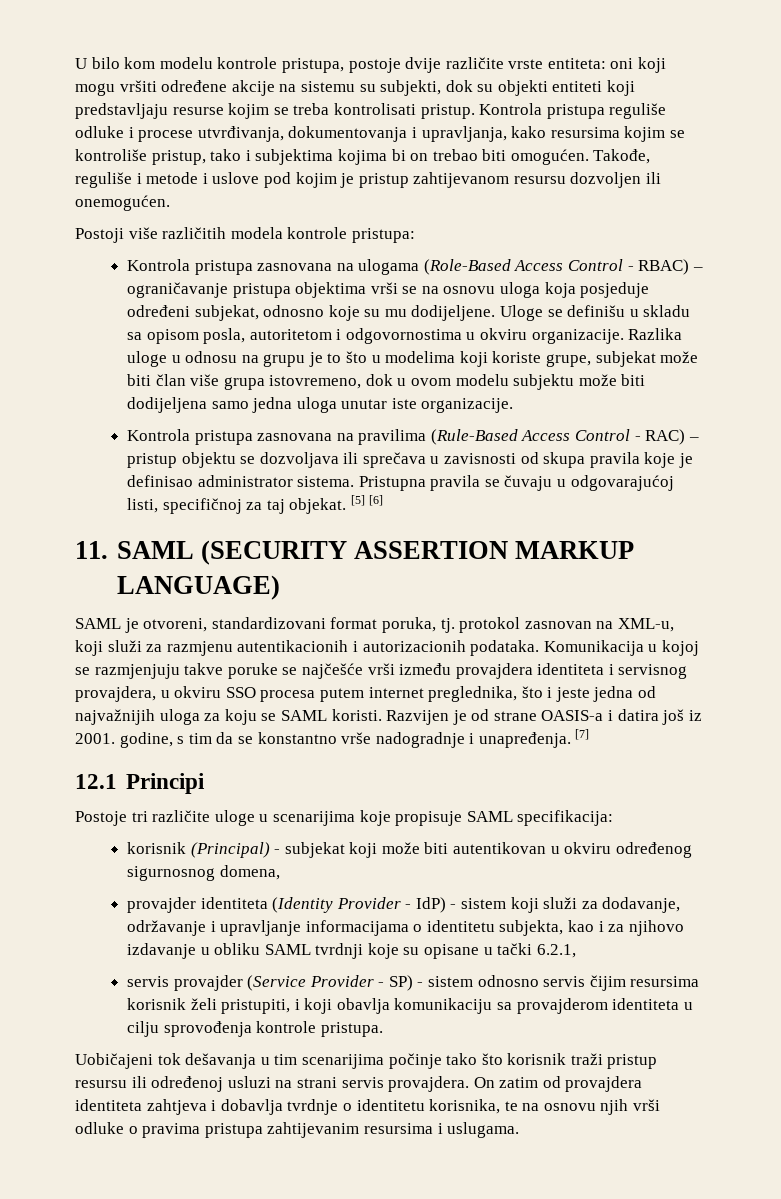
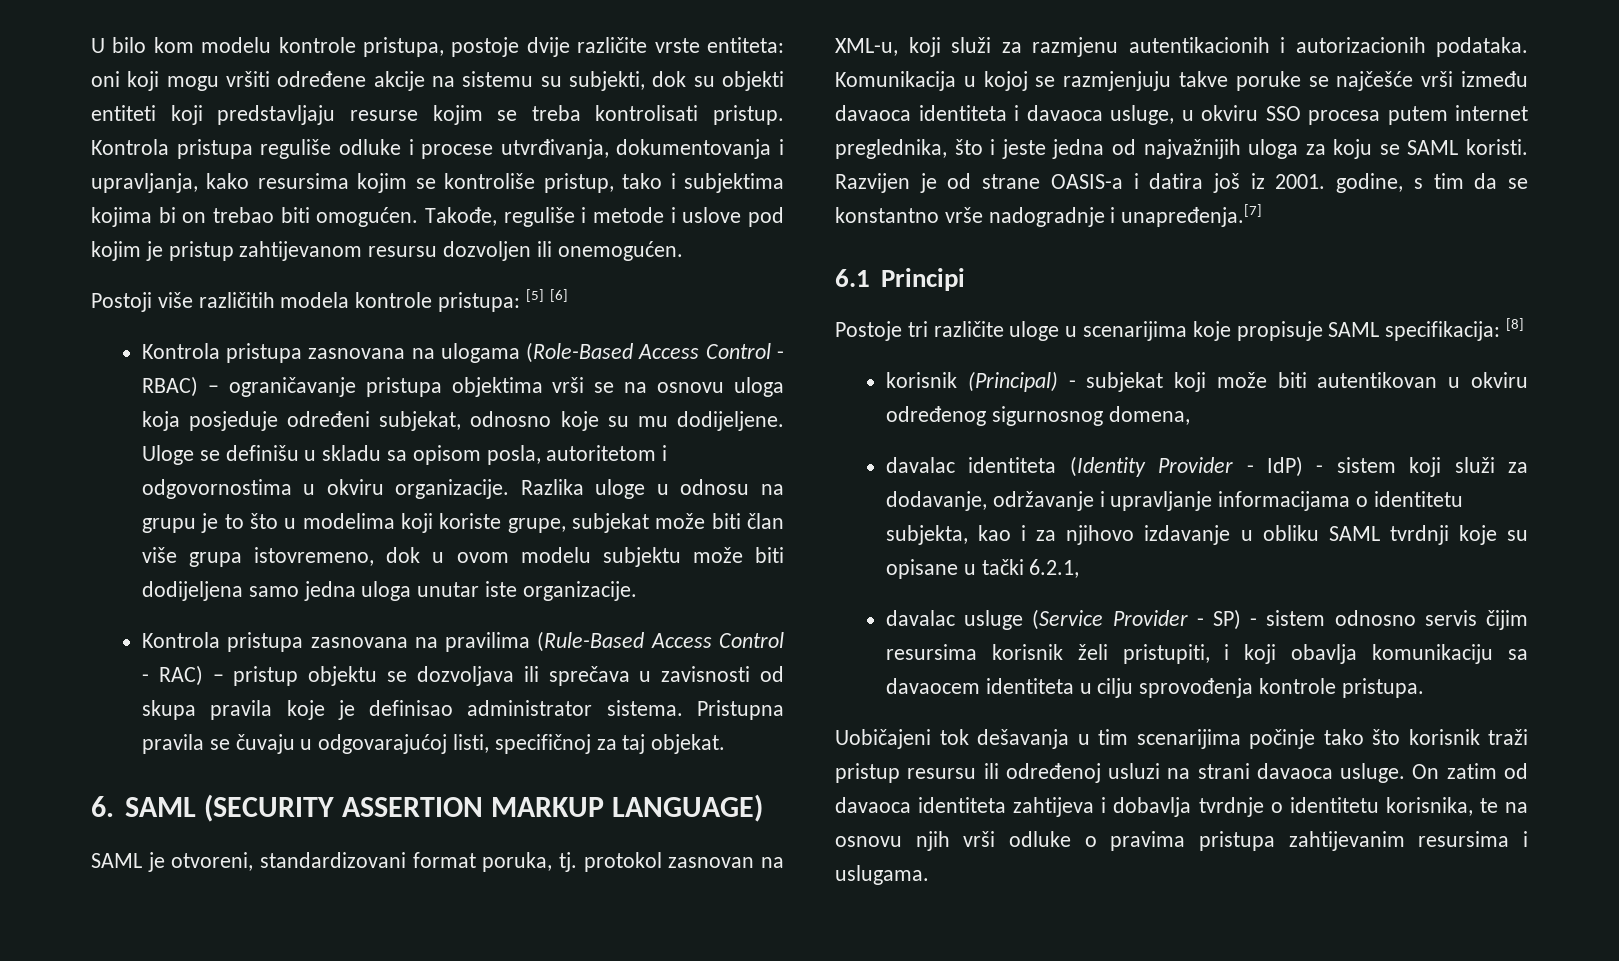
(415, 235) none -> [525,289,568,302] [5] [6]
[350,495,384,506] [75,541,108,559] [5] [6] // 11. -> [91,796,114,817] // 6.
[455,663,533,679] provajdera -> [835,105,911,121] davaoca
[618,664,688,679] [75,686,156,702] servisnog provajdera, -> [1026,105,1174,125] davaoca usluge,
[478,729,590,748] [75,774,117,789] unapređenja. [7] // 12.1 -> [1121,204,1263,227] [835,269,870,287] unapređenja.[7] // 6.1
(614, 818) none -> [1506,318,1525,331] [8]
[126,897,196,913] provajder -> [885,457,955,473] davalac
[126,975,243,991] servis provajder -> [885,610,1024,630] davalac usluge
[516,998,608,1014] provajderom -> [885,678,980,694] davaocem
[341,1076,470,1092] servis provajdera. -> [1256,763,1406,783] davaoca usluge.
[565,1076,643,1092] [75,1099,207,1115] provajdera identiteta zahtjeva -> [835,797,1095,817] davaoca identiteta zahtijeva

